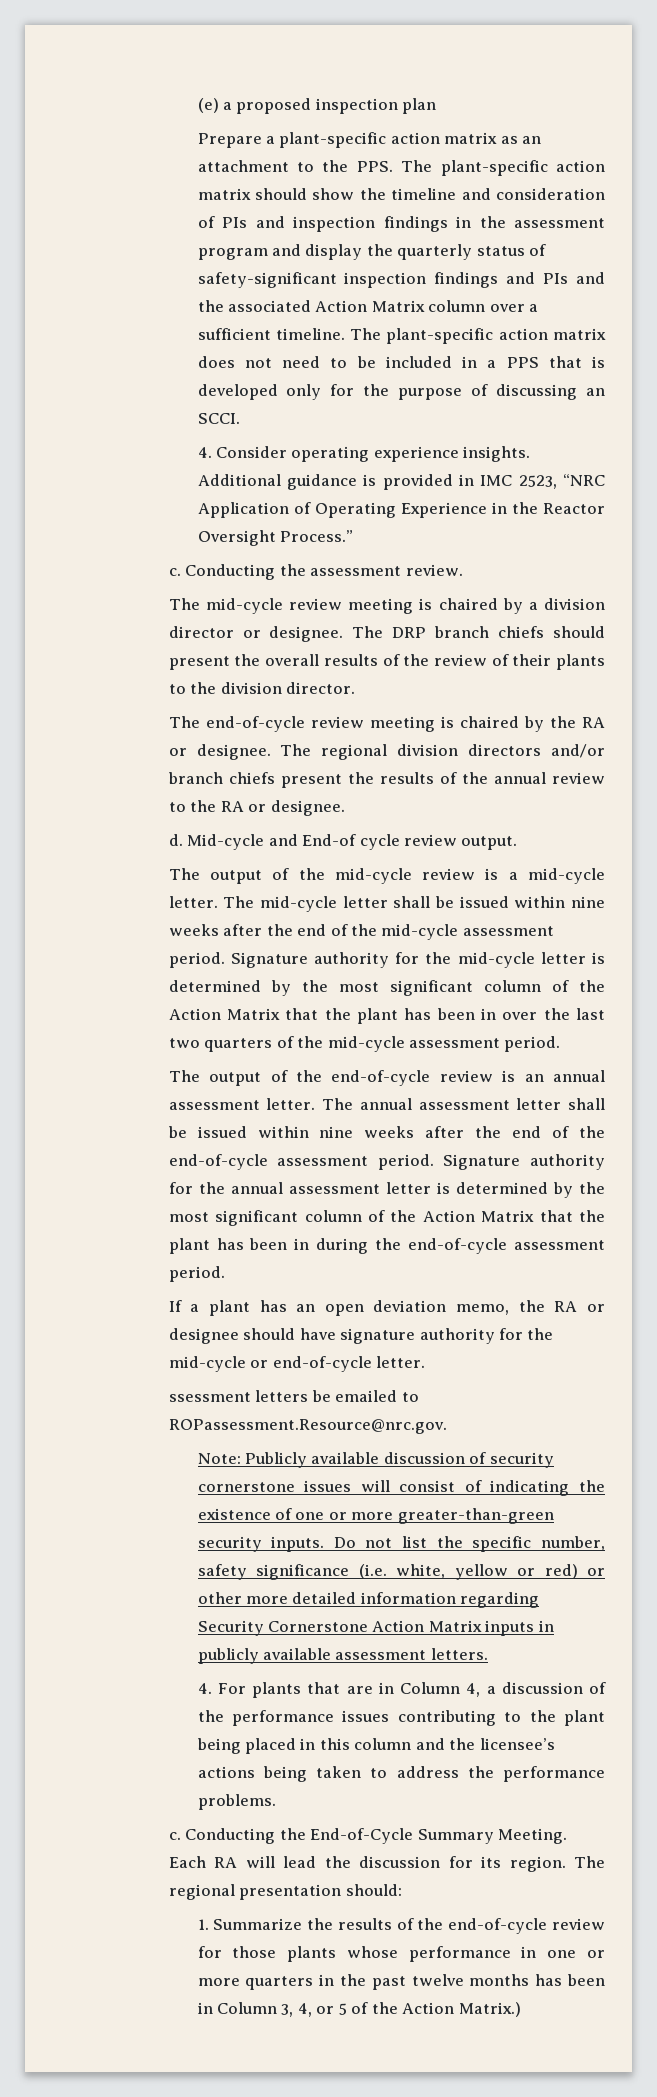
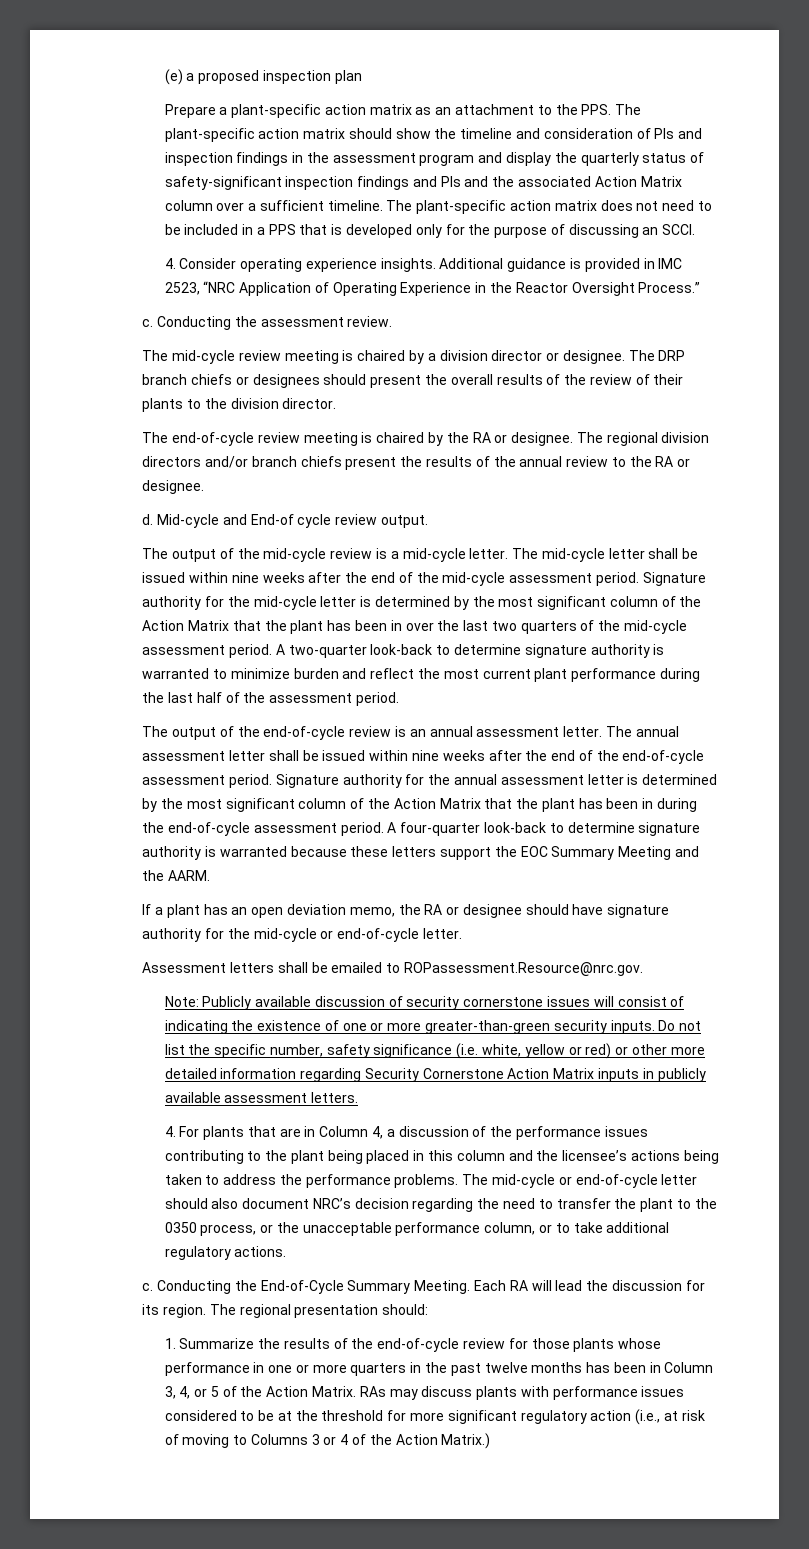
(545, 632) none -> [235,374,320,388] or designees
(561, 1044) none -> [275,644,665,658] [142,668,700,682] [142,692,400,706] A two-quarter look-back to determine signature authority is warranted to minimize burden and reflect the most current plant performance during the last half of the assessment period.
(225, 1274) none -> [387,822,701,836] [142,846,699,860] [142,870,211,881] A four-quarter look-back to determine signature authority is warranted because these letters support the EOC Summary Meeting and the AARM.
[168,1390,309,1402] ssessment letters -> [142,962,308,973] Assessment letters shall
(276, 1802) none -> [462,1174,698,1188] [164,1198,717,1212] [164,1222,670,1236] [164,1246,287,1260] The mid-cycle or end-of-cycle letter should also document NRC’s decision regarding the need to transfer the plant to the 0350 process, or the unacceptable performance column, or to take additional regulatory actions.
(455, 2008) none -> [311,1386,685,1400] [164,1409,705,1425] [164,1434,438,1448] Matrix. RAs may discuss plants with performance issues considered to be at the threshold for more significant regulatory action (i.e., at risk of moving to Columns 3 or 4 of the Action

